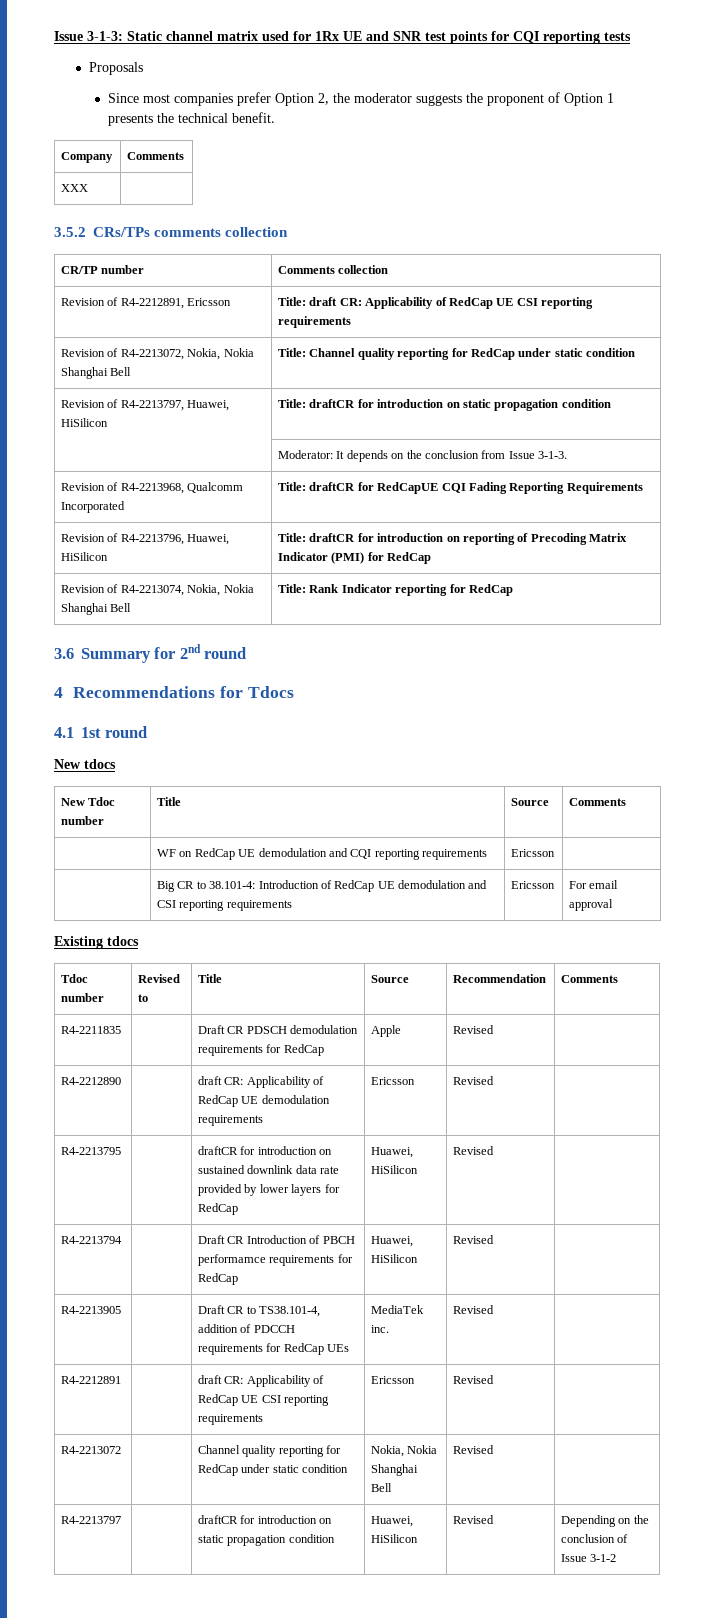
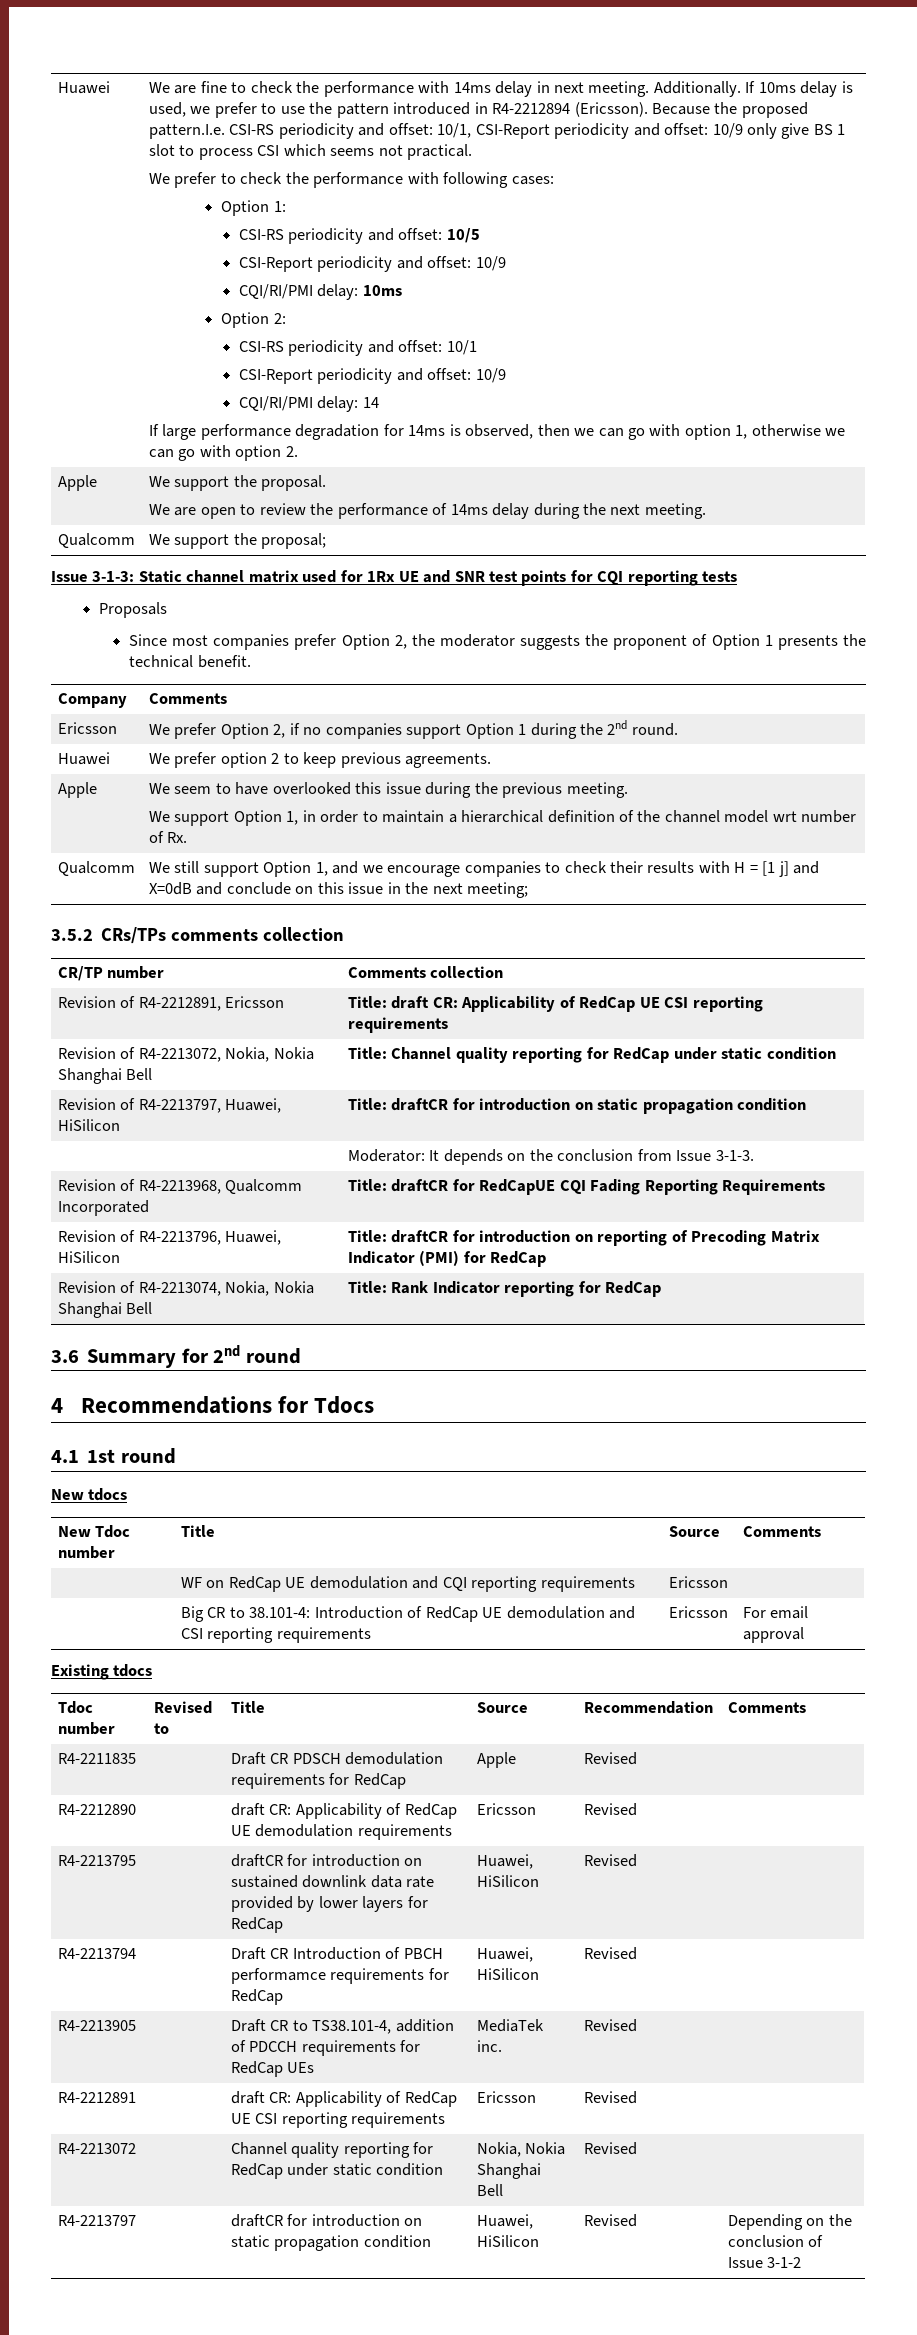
(54, 36) none -> [57,81,110,94] [148,81,853,97] [148,102,808,118] [148,123,846,139] [148,144,473,160] [148,172,554,188] [221,200,286,216] [239,228,480,244] [239,256,506,272] [239,284,402,300] [221,312,286,328] [239,340,477,356] [239,368,506,384] [239,396,379,412] [148,424,846,440] [148,445,298,461] [57,475,97,491] [148,475,327,491] [148,503,706,519] [57,533,135,548] [148,533,327,549] Huawei | We are fine to check the performance with 14ms delay in next meeting. Additionally. If 10ms delay is used, we prefer to use the pattern introduced in R4-2212894 (Ericsson). Because the proposed pattern.I.e. CSI-RS periodicity and offset: 10/1, CSI-Report periodicity and offset: 10/9 only give BS 1 slot to process CSI which seems not practical. // We prefer to check the performance with following cases: // Option 1: // CSI-RS periodicity and offset: 10/5 // CSI-Report periodicity and offset: 10/9 // CQI/RI/PMI delay: 10ms // Option 2: // CSI-RS periodicity and offset: 10/1 // CSI-Report periodicity and offset: 10/9 // CQI/RI/PMI delay: 14 // If large performance degradation for 14ms is observed, then we can go with option 1, otherwise we can go with option 2. // Apple | We support the proposal. // We are open to review the performance of 14ms delay during the next meeting. // Qualcomm | We support the proposal; //
[61,184,89,192] XXX | -> [57,722,117,734] [148,720,678,739] [57,752,110,765] [148,752,492,768] [57,782,97,798] [148,782,628,798] [148,810,857,826] [148,831,188,843] [57,861,135,876] [148,861,820,877] [148,882,529,898] Ericsson | We prefer Option 2, if no companies support Option 1 during the 2nd round. // Huawei | We prefer option 2 to keep previous agreements. // Apple | We seem to have overlooked this issue during the previous meeting. // We support Option 1, in order to maintain a hierarchical definition of the channel model wrt number of Rx. // Qualcomm | We still support Option 1, and we encourage companies to check their results with H = [1 j] and X=0dB and conclude on this issue in the next meeting;

